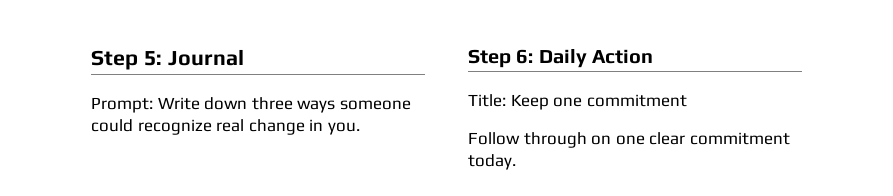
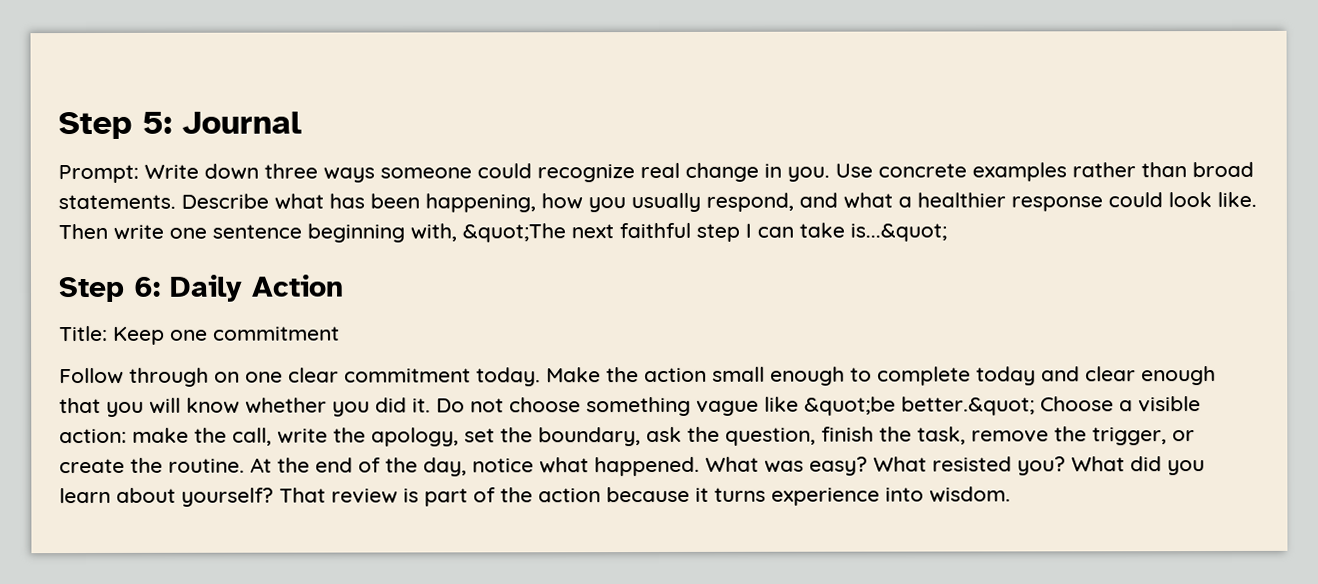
(360, 128) none -> [835,161,1254,182] [58,191,1257,213] [58,222,947,243] Use concrete examples rather than broad statements. Describe what has been happening, how you usually respond, and what a healthier response could look like. Then write one sentence beginning with, &quot;The next faithful step I can take is...&quot;
(516, 162) none -> [546,366,1216,386] [59,396,1201,417] [59,426,1195,447] [59,456,1205,477] [59,486,1011,507] Make the action small enough to complete today and clear enough that you will know whether you did it. Do not choose something vague like &quot;be better.&quot; Choose a visible action: make the call, write the apology, set the boundary, ask the question, finish the task, remove the trigger, or create the routine. At the end of the day, notice what happened. What was easy? What resisted you? What did you learn about yourself? That review is part of the action because it turns experience into wisdom.

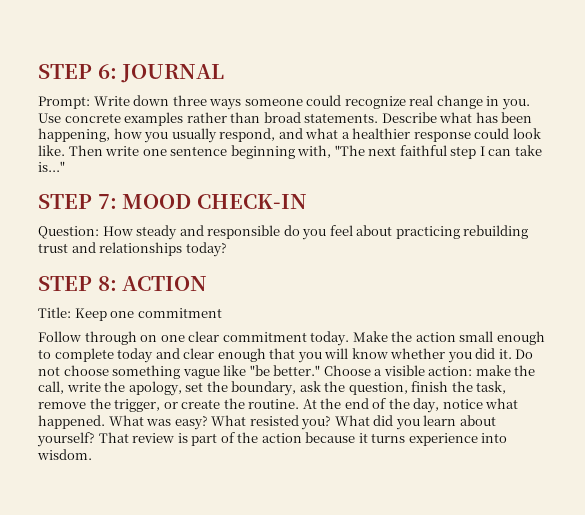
[58,111,302,140] Step 5: Journal -> [38,64,225,83] STEP 6: JOURNAL
[462,223,566,243] &quot;The -> [334,145,365,156] "The
[850,223,947,242] [58,274,344,303] is...&quot; // Step 6: Daily Action -> [38,161,65,172] [38,194,307,209] [38,225,529,240] [38,242,227,257] [38,276,208,291] is..." // STEP 7: MOOD CHECK-IN // Question: How steady and responsible do you feel about practicing rebuilding trust and relationships today? // STEP 8: ACTION
[804,396,1035,416] &quot;be better.&quot; -> [249,365,321,376] "be better."

